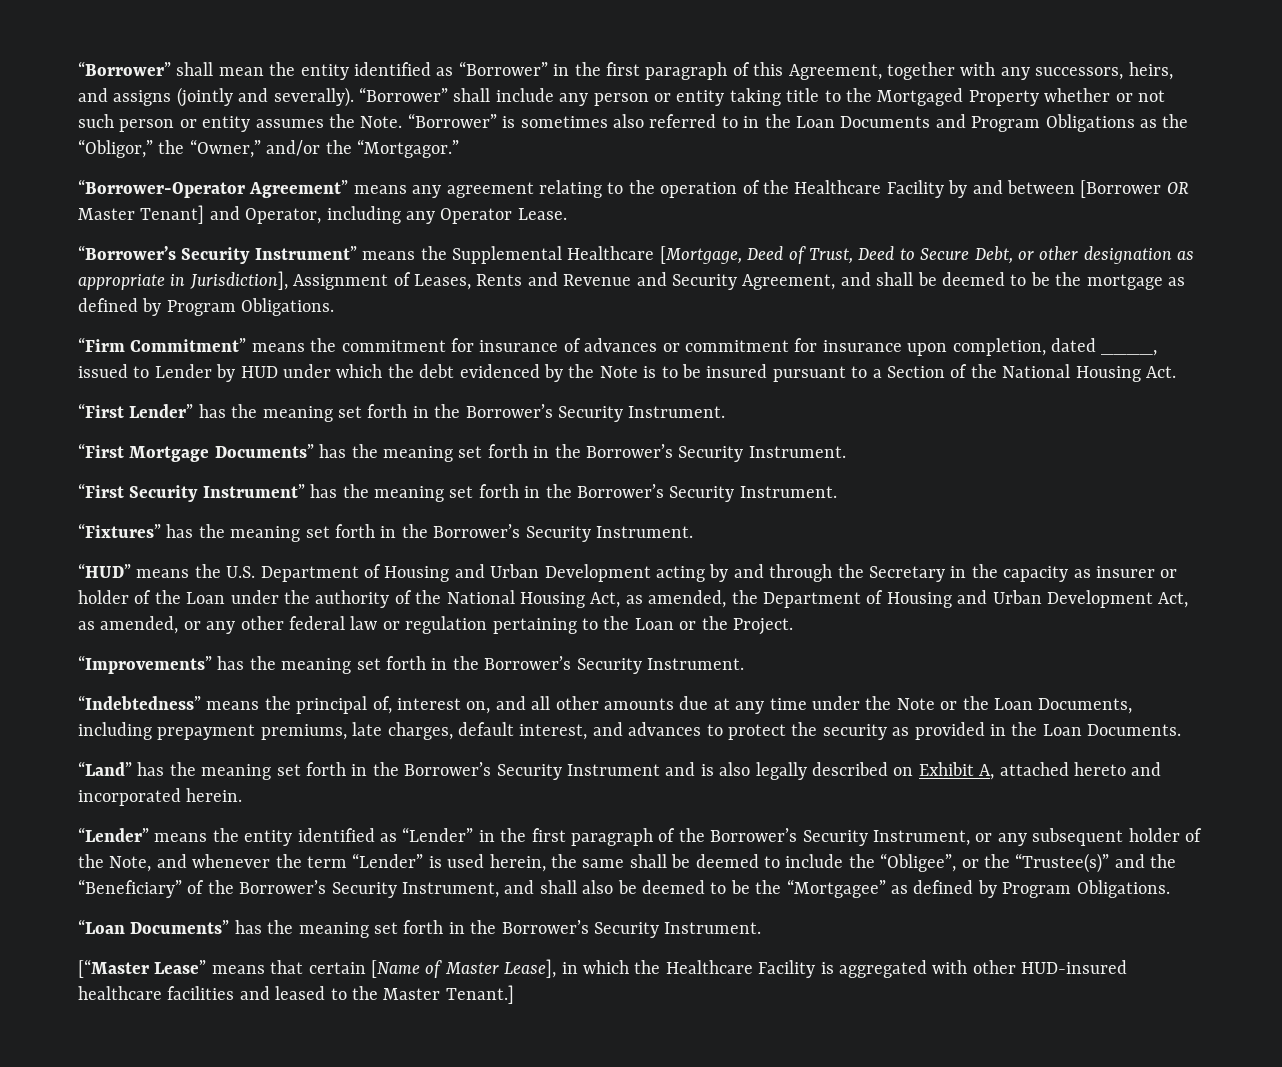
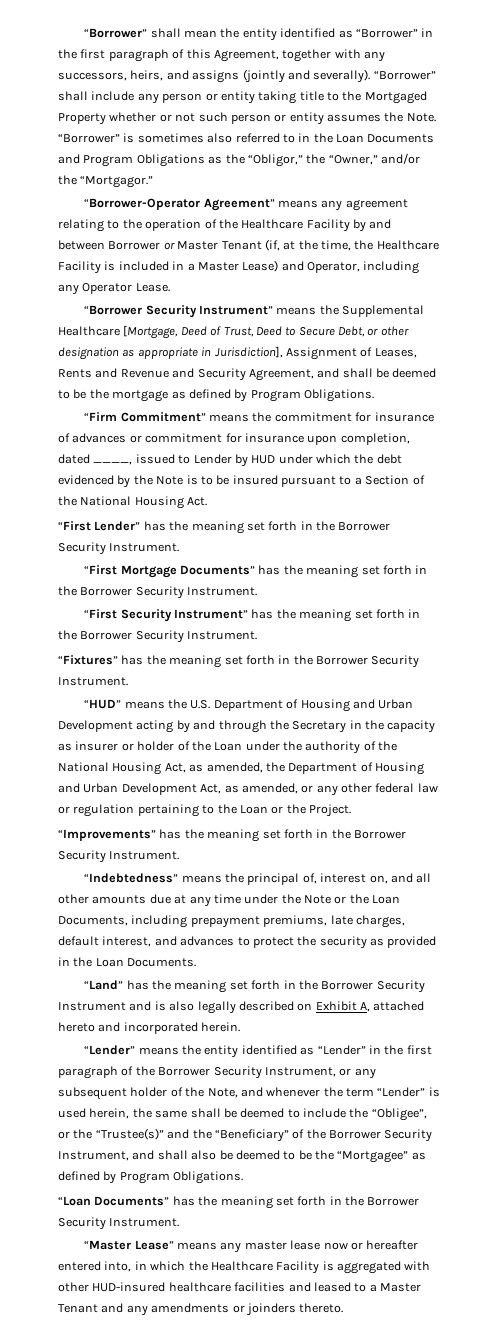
[1080,180,1189,198] [78,205,205,224] [Borrower OR Master Tenant] -> [108,239,439,251] [58,260,279,274] Borrower or Master Tenant (if, at the time, the Healthcare Facility is included in a Master Lease)
[78,245,176,260] “Borrower’s -> [84,305,143,315] “Borrower
[465,404,553,418] Borrower’s -> [338,522,391,531] Borrower
[585,444,673,458] Borrower’s -> [80,587,133,596] Borrower
[576,484,664,498] Borrower’s -> [80,631,133,640] Borrower
[433,524,521,538] Borrower’s -> [316,656,368,665] Borrower
[484,656,572,670] Borrower’s -> [354,830,406,839] Borrower
[404,762,492,776] Borrower’s -> [321,981,374,990] Borrower
[710,828,798,842] Borrower’s -> [158,1067,211,1076] Borrower
[239,880,327,894] Borrower’s -> [329,1130,381,1139] Borrower
[501,920,762,938] [78,959,149,978] Borrower’s Security Instrument. // [“Master -> [367,1197,420,1206] [58,1217,180,1230] [84,1240,132,1250] Borrower Security Instrument. // “Master
[270,959,557,978] that certain [Name of Master Lease], -> [220,1240,419,1253] [58,1261,132,1272] any master lease now or hereafter entered into,
[352,985,514,1004] the Master Tenant.] -> [369,1283,421,1292] [58,1303,344,1316] a Master Tenant and any amendments or joinders thereto.

